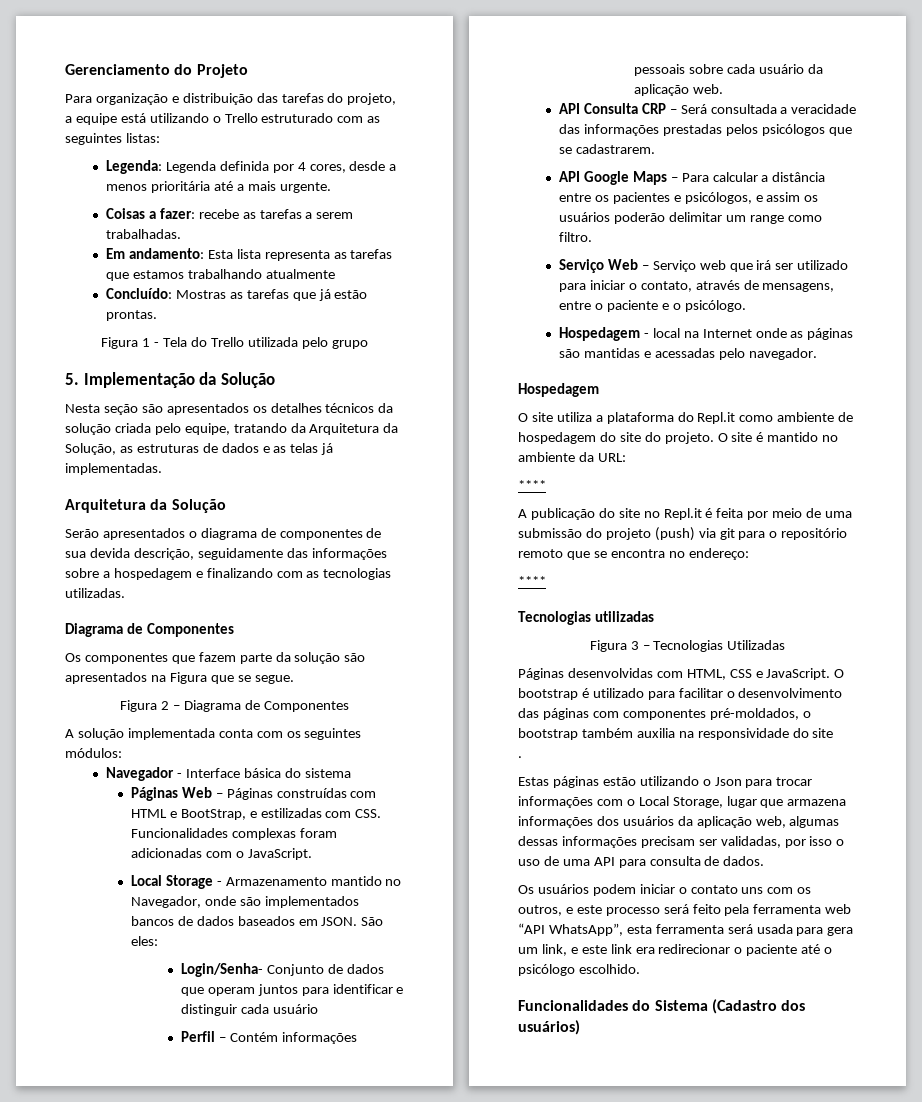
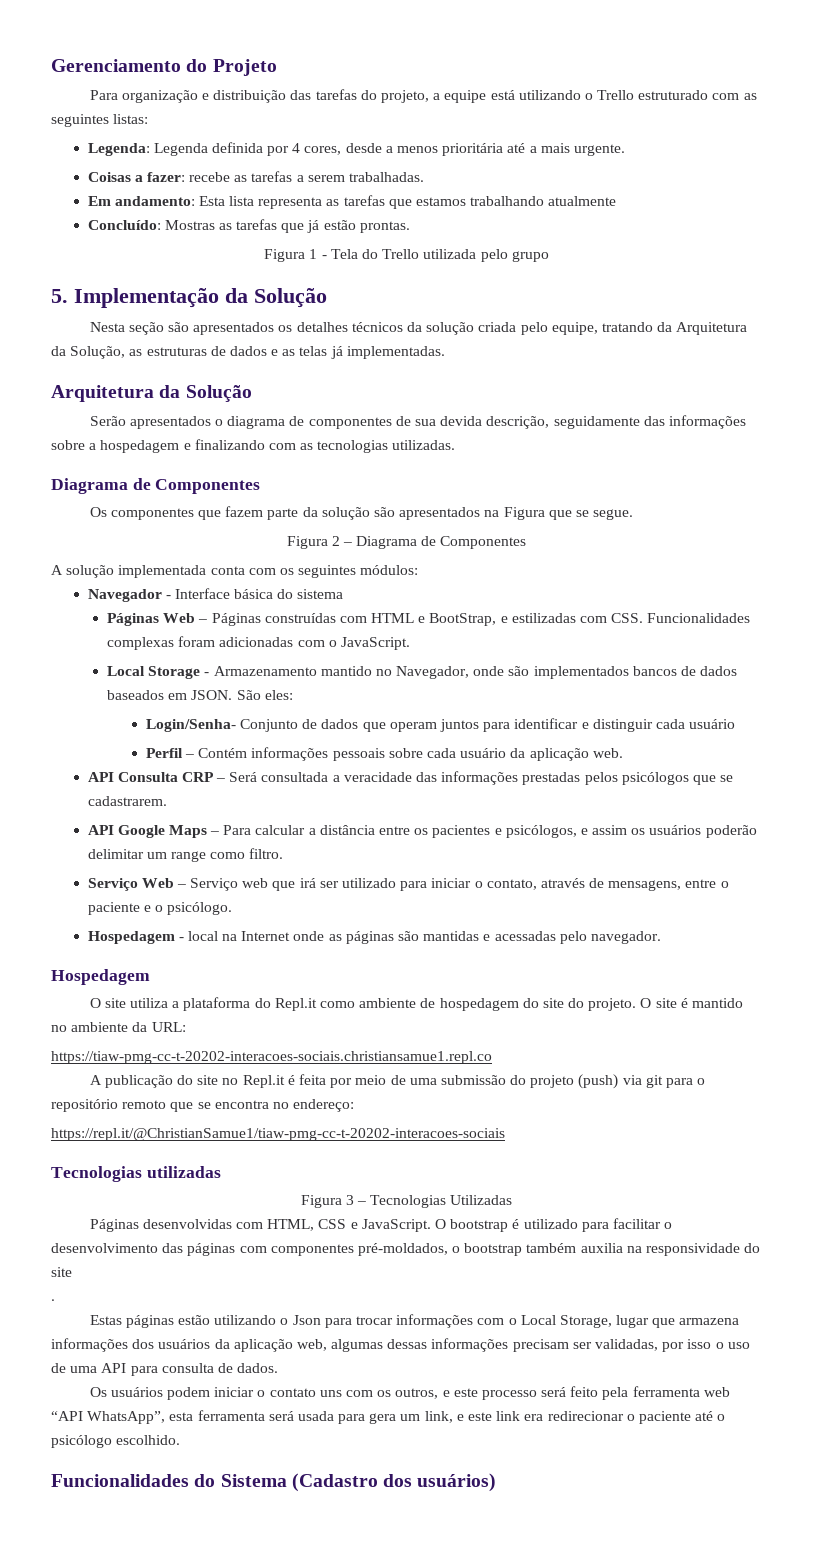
[518,480,546,490] **** -> [51,1051,492,1064] https://tiaw-pmg-cc-t-20202-interacoes-sociais.christiansamue1.repl.co
[518,576,546,586] **** -> [51,1128,505,1141] https://repl.it/@ChristianSamue1/tiaw-pmg-cc-t-20202-interacoes-sociais

